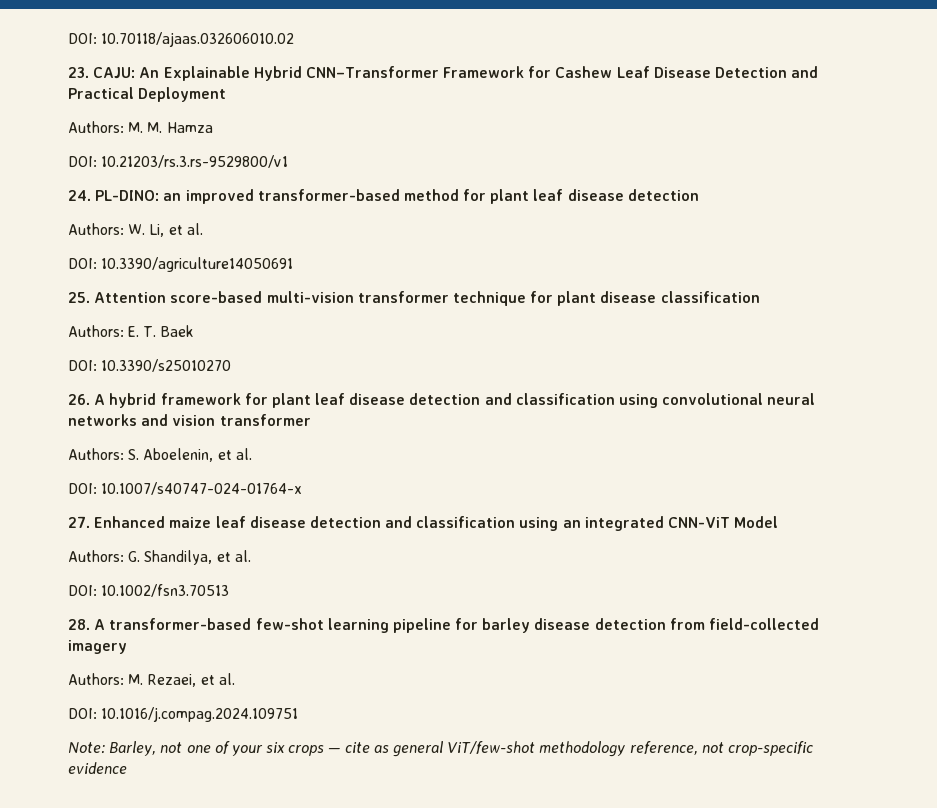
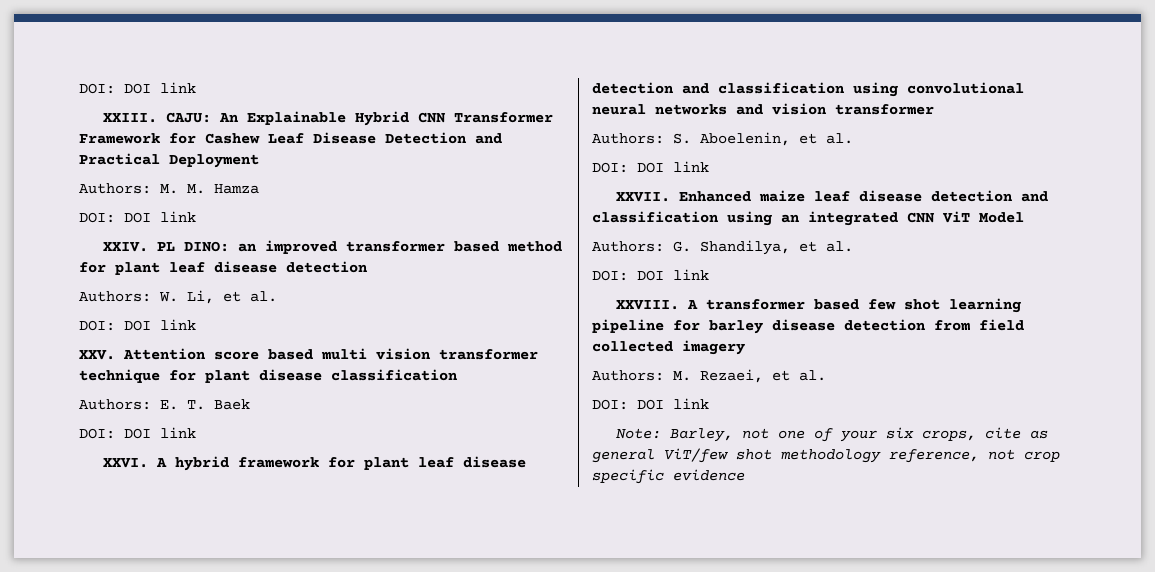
[68,32,295,47] [68,67,89,78] DOI: 10.70118/ajaas.032606010.02 // 23. -> [79,82,196,94] [102,113,157,123] DOI: DOI link // XXIII.
[305,66,439,78] CNN–Transformer -> [417,112,553,123] CNN Transformer
[101,155,289,168] [68,189,400,204] 10.21203/rs.3.rs-9529800/v1 // 24. PL-DINO: an improved transformer-based -> [124,211,196,223] [102,240,499,254] DOI link // XXIV. PL DINO: an improved transformer based
[101,257,294,272] [68,291,354,303] 10.3390/agriculture14050691 // 25. Attention score-based multi-vision -> [124,319,196,331] [79,348,431,360] DOI link // XXV. Attention score based multi vision
[101,359,232,372] [68,394,90,405] 10.3390/s25010270 // 26. -> [124,427,196,439] [102,458,148,468] DOI link // XXVI.
[101,482,303,495] [68,516,90,528] 10.1007/s40747-024-01764-x // 27. -> [637,161,709,173] [615,192,670,202] DOI link // XXVII.
[668,517,731,528] CNN-ViT -> [907,211,970,223] CNN ViT
[101,584,230,597] [68,618,324,630] 10.1002/fsn3.70513 // 28. A transformer-based few-shot -> [637,269,709,281] [615,299,940,310] DOI link // XXVIII. A transformer based few shot
[709,618,820,630] field-collected -> [979,319,1024,331] [592,341,673,352] field collected
[101,707,299,722] 10.1016/j.compag.2024.109751 -> [637,398,709,410] DOI link
[288,745,341,756] crops — -> [921,430,976,441] crops,
[447,741,536,754] ViT/few-shot -> [664,448,772,463] ViT/few shot
[727,741,813,756] crop-specific -> [1024,451,1060,462] [592,469,664,484] crop specific

